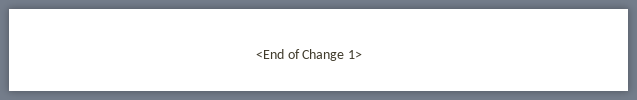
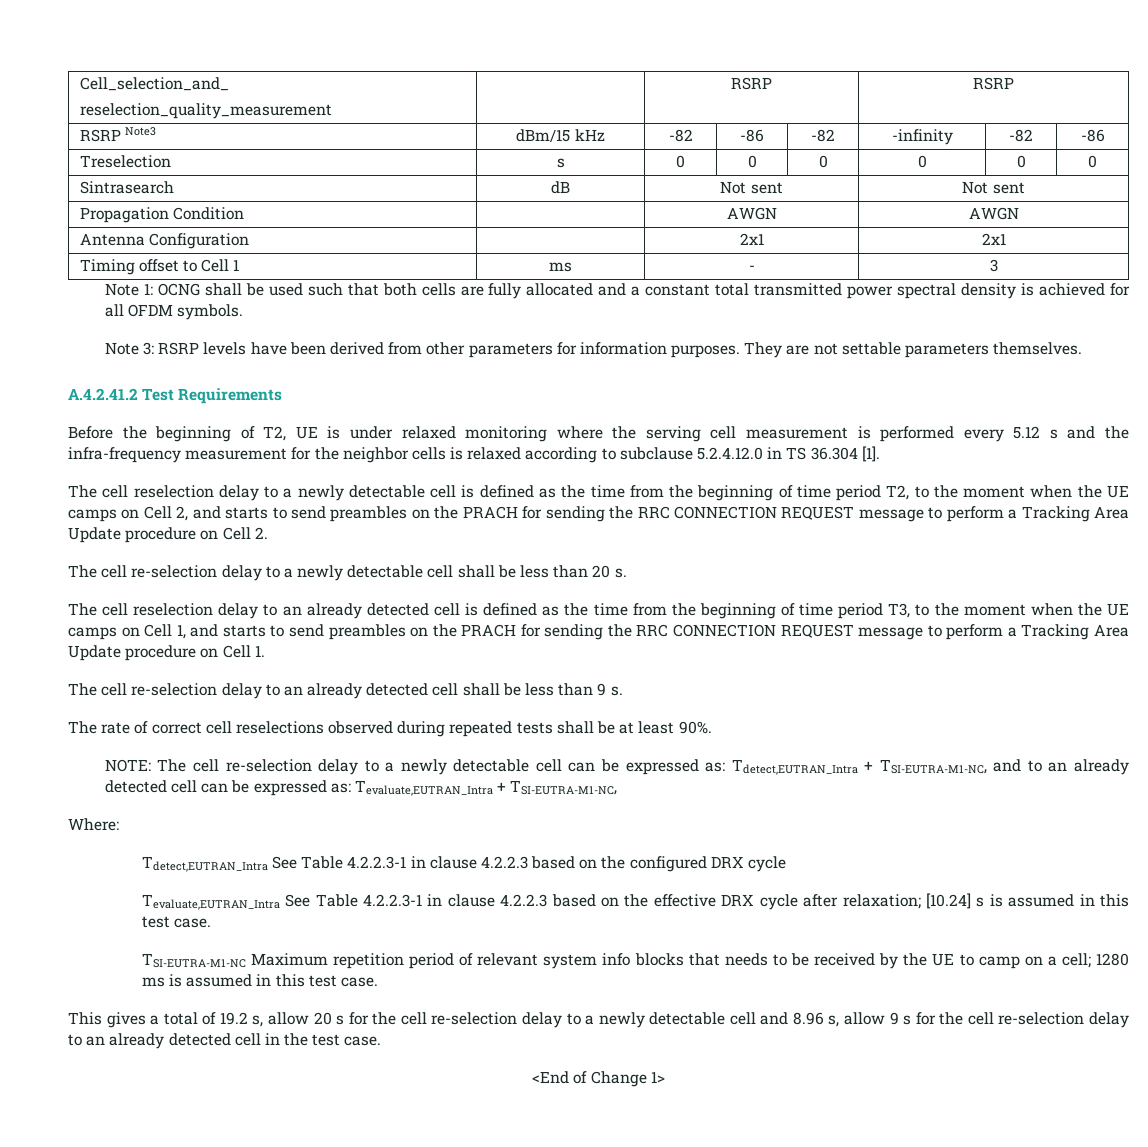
(255, 54) none -> [79,77,229,91] [79,103,332,119] [730,77,772,90] [972,77,1014,90] [79,127,156,142] [516,129,605,142] [668,129,693,142] [740,129,764,142] [811,129,835,142] [891,129,953,145] [1009,129,1033,142] [1080,129,1105,142] [79,155,171,168] [556,158,565,168] [676,155,685,168] [747,155,757,168] [818,155,828,168] [917,155,927,168] [1016,155,1026,168] [1088,155,1097,168] [79,181,174,194] [551,181,570,194] [720,181,783,194] [962,181,1025,194] [79,207,244,223] [726,207,777,220] [968,207,1019,220] [79,233,249,249] [739,233,764,245] [981,233,1006,245] [79,259,240,275] [549,262,572,272] [748,265,755,271] [989,259,998,272] [104,283,1130,299] [104,304,244,320] [104,342,1083,358] [68,388,283,404] [68,426,1129,442] [68,446,880,463] [68,485,1129,501] [68,506,1129,522] [68,527,268,543] [68,565,627,581] [68,603,1130,619] [68,624,1129,640] [68,645,265,661] [68,683,623,699] [68,721,712,737] [104,759,1129,775] [104,780,618,796] [68,818,119,831] [141,856,786,872] [141,893,1129,910] [141,916,211,928] [141,953,1130,969] [141,974,378,987] [68,1012,1130,1028] [68,1033,382,1049] Cell_selection_and_ // reselection_quality_measurement | | RSRP | RSRP // RSRP Note3 | dBm/15 kHz | -82 | -86 | -82 | -infinity | -82 | -86 // Treselection | s | 0 | 0 | 0 | 0 | 0 | 0 // Sintrasearch | dB | Not sent | Not sent // Propagation Condition | | AWGN | AWGN // Antenna Configuration | | 2x1 | 2x1 // Timing offset to Cell 1 | ms | - | 3 // Note 1: OCNG shall be used such that both cells are fully allocated and a constant total transmitted power spectral density is achieved for all OFDM symbols. // Note 3: RSRP levels have been derived from other parameters for information purposes. They are not settable parameters themselves. // A.4.2.41.2 Test Requirements // Before the beginning of T2, UE is under relaxed monitoring where the serving cell measurement is performed every 5.12 s and the infra-frequency measurement for the neighbor cells is relaxed according to subclause 5.2.4.12.0 in TS 36.304 [1]. // The cell reselection delay to a newly detectable cell is defined as the time from the beginning of time period T2, to the moment when the UE camps on Cell 2, and starts to send preambles on the PRACH for sending the RRC CONNECTION REQUEST message to perform a Tracking Area Update procedure on Cell 2. // The cell re-selection delay to a newly detectable cell shall be less than 20 s. // The cell reselection delay to an already detected cell is defined as the time from the beginning of time period T3, to the moment when the UE camps on Cell 1, and starts to send preambles on the PRACH for sending the RRC CONNECTION REQUEST message to perform a Tracking Area Update procedure on Cell 1. // The cell re-selection delay to an already detected cell shall be less than 9 s. // The rate of correct cell reselections observed during repeated tests shall be at least 90%. // NOTE: The cell re-selection delay to a newly detectable cell can be expressed as: Tdetect,EUTRAN_Intra + TSI-EUTRA-M1-NC, and to an already detected cell can be expressed as: Tevaluate,EUTRAN_Intra + TSI-EUTRA-M1-NC, // Where: // Tdetect,EUTRAN_Intra See Table 4.2.2.3-1 in clause 4.2.2.3 based on the configured DRX cycle // Tevaluate,EUTRAN_Intra See Table 4.2.2.3-1 in clause 4.2.2.3 based on the effective DRX cycle after relaxation; [10.24] s is assumed in this test case. // TSI-EUTRA-M1-NC Maximum repetition period of relevant system info blocks that needs to be received by the UE to camp on a cell; 1280 ms is assumed in this test case. // This gives a total of 19.2 s, allow 20 s for the cell re-selection delay to a newly detectable cell and 8.96 s, allow 9 s for the cell re-selection delay to an already detected cell in the test case. //

